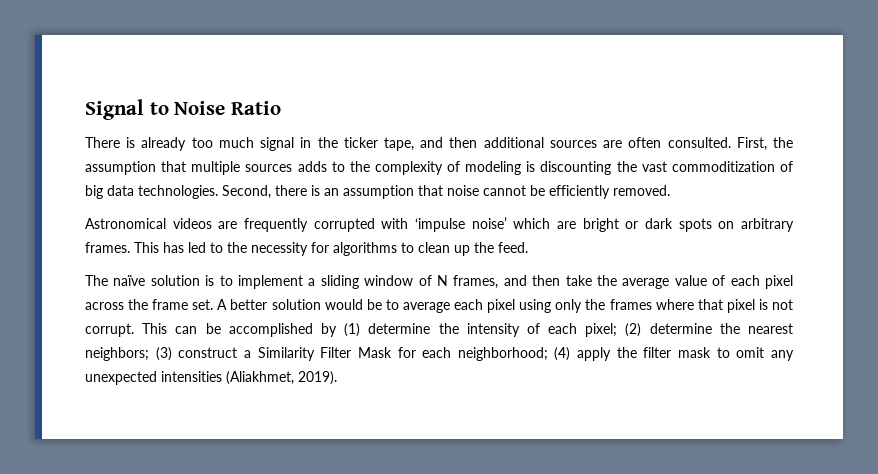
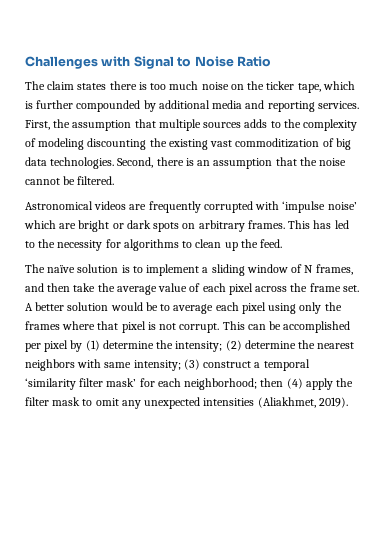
(85, 109) none -> [25,56,131,69] Challenges with
[85,137,731,151] There is already too much signal in the ticker tape, and then additional sources are often consulted. -> [25,81,355,93] [25,100,359,112] The claim states there is too much noise on the ticker tape, which is further compounded by additional media and reporting services.
[526,161,536,172] is -> (85, 144) none
(637, 166) none -> [168,139,208,150] existing
(443, 190) none -> [299,157,317,166] the
[549,185,670,199] efficiently removed. -> [77,176,115,185] filtered.
(313, 330) none -> [25,340,69,352] per pixel
[466,323,793,337] [85,347,392,361] intensity of each pixel; (2) determine the nearest neighbors; (3) construct a Similarity Filter Mask -> [175,340,355,352] [25,359,310,371] [25,378,137,390] intensity; (2) determine the nearest neighbors with same intensity; (3) construct a temporal ‘similarity filter mask’
(548, 354) none -> [260,378,284,387] then

